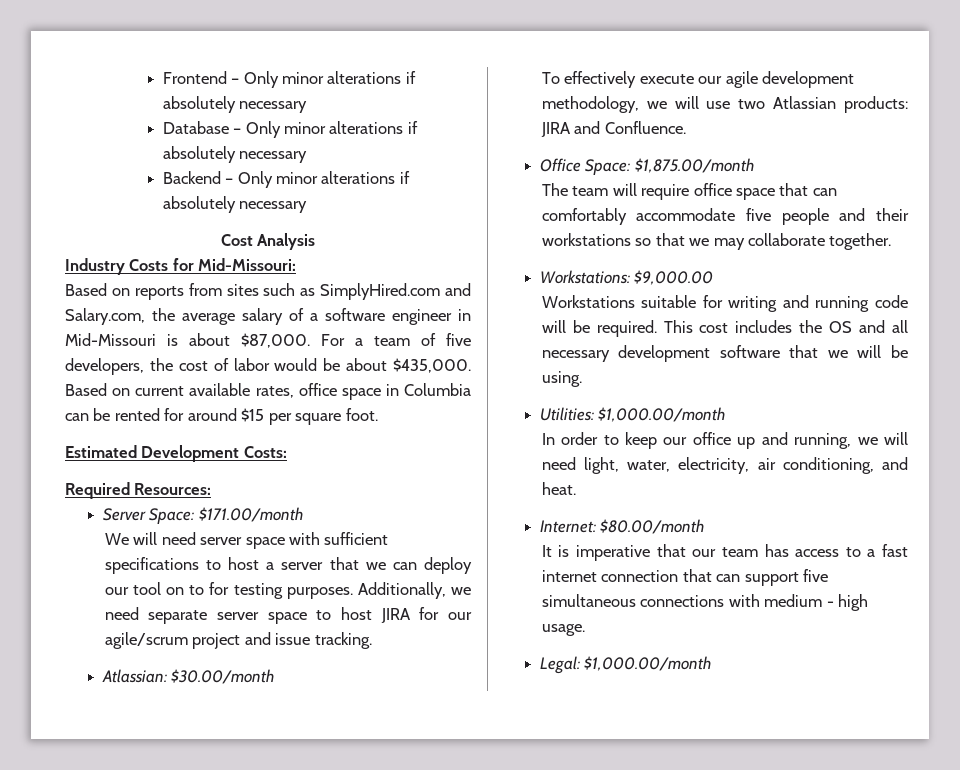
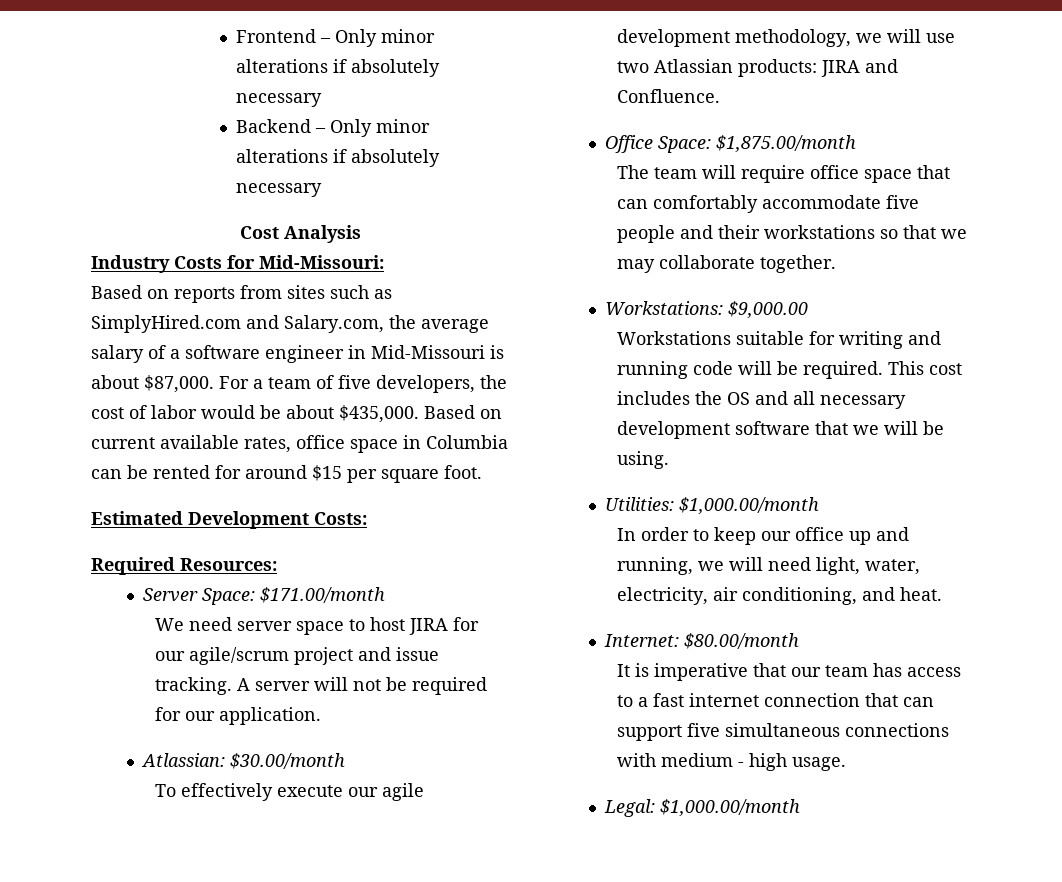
[162,121,418,138] [162,146,308,163] // Database – Only minor alterations if absolutely necessary -> (323, 100) none
[133,532,158,545] will -> (185, 624) none
[289,532,389,545] [104,557,472,574] [104,582,471,599] [104,607,307,624] with sufficient specifications to host a server that we can deploy our tool on to for testing purposes. Additionally, we need separate server space -> (345, 628) none
(372, 640) none -> [237,677,488,695] [155,707,322,725] A server will not be required for our application.

